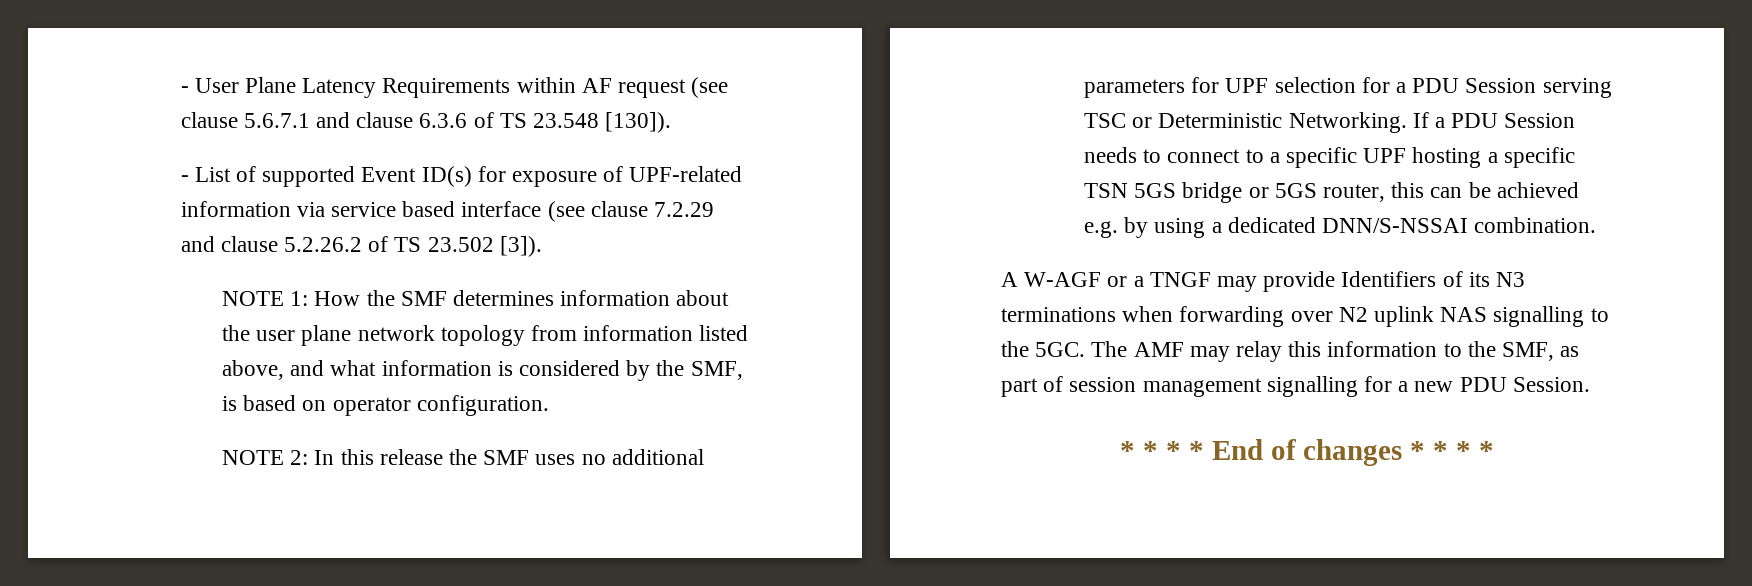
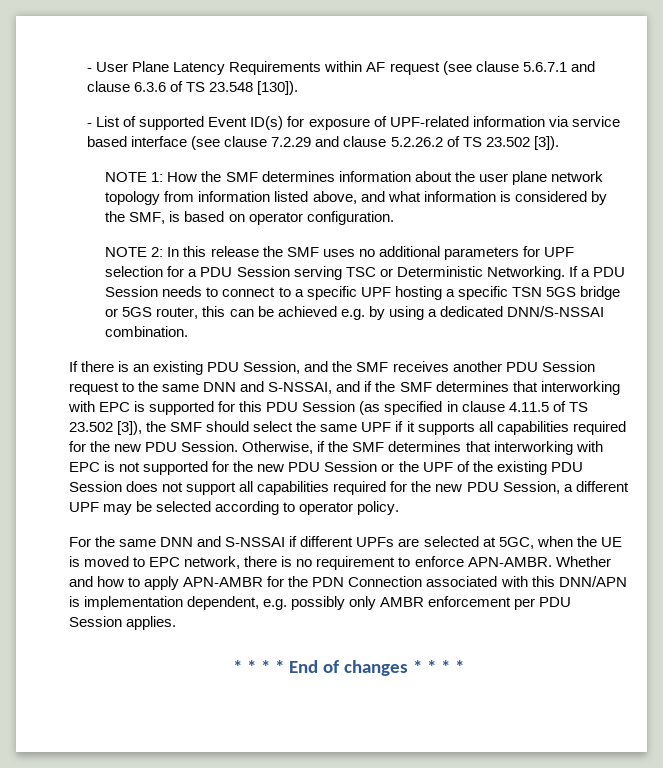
[1001,271,1526,292] [1001,306,1609,327] [1001,341,1580,362] [1001,376,1590,397] A W-AGF or a TNGF may provide Identifiers of its N3 terminations when forwarding over N2 uplink NAS signalling to the 5GC. The AMF may relay this information to the SMF, as part of session management signalling for a new PDU Session. -> [69,361,595,375] [69,381,620,395] [68,401,588,415] [69,421,626,435] [69,441,603,455] [69,461,583,475] [69,481,629,495] [69,501,400,515] [69,536,622,549] [69,556,611,570] [69,576,627,590] [69,596,572,610] [69,616,177,630] If there is an existing PDU Session, and the SMF receives another PDU Session request to the same DNN and S-NSSAI, and if the SMF determines that interworking with EPC is supported for this PDU Session (as specified in clause 4.11.5 of TS 23.502 [3]), the SMF should select the same UPF if it supports all capabilities required for the new PDU Session. Otherwise, if the SMF determines that interworking with EPC is not supported for the new PDU Session or the UPF of the existing PDU Session does not support all capabilities required for the new PDU Session, a different UPF may be selected according to operator policy. // For the same DNN and S-NSSAI if different UPFs are selected at 5GC, when the UE is moved to EPC network, there is no requirement to enforce APN-AMBR. Whether and how to apply APN-AMBR for the PDN Connection associated with this DNN/APN is implementation dependent, e.g. possibly only AMBR enforcement per PDU Session applies.

